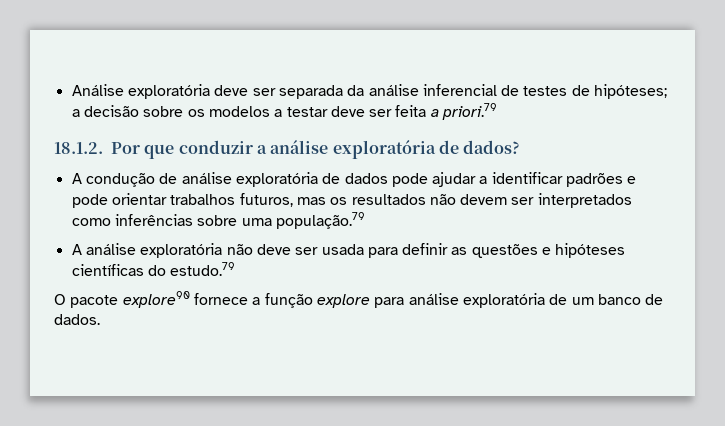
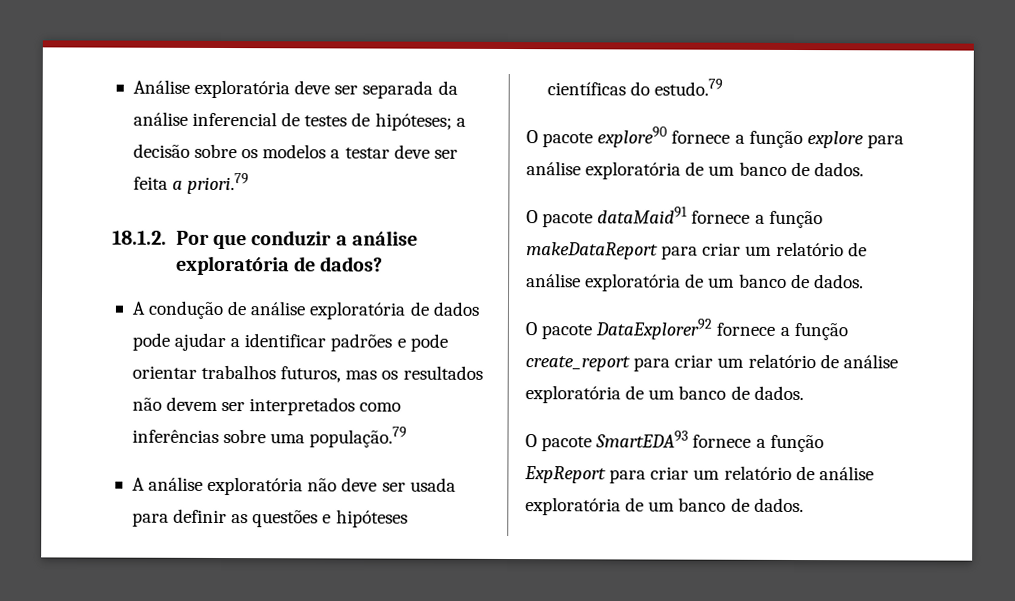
(100, 319) none -> [526,206,823,229] [526,241,867,260] [526,273,864,292] [525,318,848,341] [525,353,898,372] [525,385,804,404] [525,430,824,453] [524,465,874,484] [525,497,804,516] // O pacote dataMaid91 fornece a função makeDataReport para criar um relatório de análise exploratória de um banco de dados. // O pacote DataExplorer92 fornece a função create_report para criar um relatório de análise exploratória de um banco de dados. // O pacote SmartEDA93 fornece a função ExpReport para criar um relatório de análise exploratória de um banco de dados.

